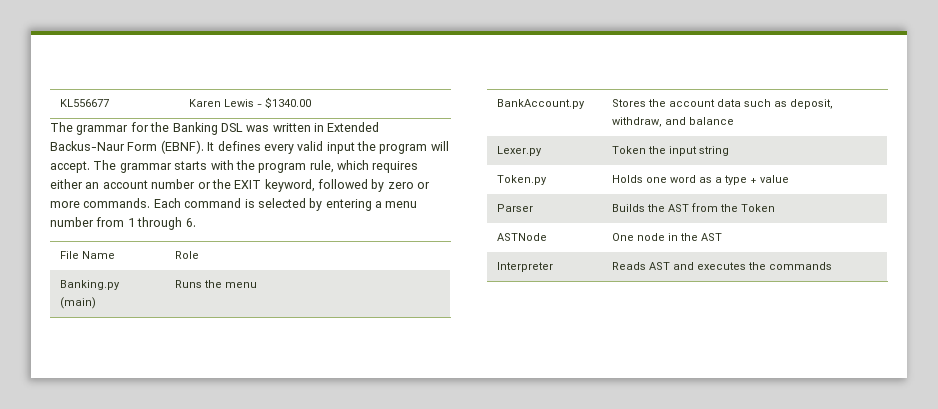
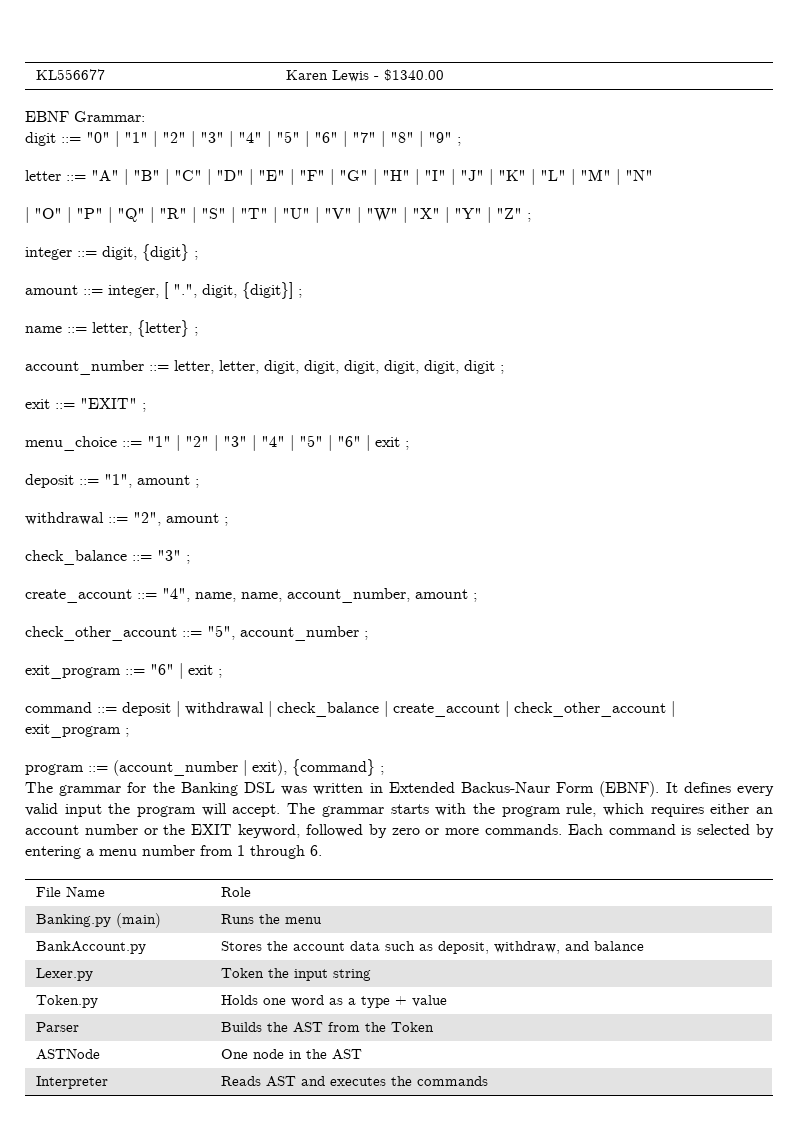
(311, 102) none -> [25,111,145,122] [25,131,461,147] [25,169,653,185] [25,207,531,223] [25,244,198,261] [25,282,302,299] [25,320,198,337] [25,360,504,375] [25,398,146,412] [25,435,409,451] [25,474,199,488] [25,512,228,526] [25,550,190,565] [25,588,477,603] [25,625,368,641] [25,663,222,679] [25,701,675,717] [25,724,129,738] [25,759,384,776] // EBNF Grammar: // digit ::= "0" | "1" | "2" | "3" | "4" | "5" | "6" | "7" | "8" | "9" ; // letter ::= "A" | "B" | "C" | "D" | "E" | "F" | "G" | "H" | "I" | "J" | "K" | "L" | "M" | "N" // | "O" | "P" | "Q" | "R" | "S" | "T" | "U" | "V" | "W" | "X" | "Y" | "Z" ; // integer ::= digit, {digit} ; // amount ::= integer, [ ".", digit, {digit}] ; // name ::= letter, {letter} ; // account_number ::= letter, letter, digit, digit, digit, digit, digit, digit ; // exit ::= "EXIT" ; // menu_choice ::= "1" | "2" | "3" | "4" | "5" | "6" | exit ; // deposit ::= "1", amount ; // withdrawal ::= "2", amount ; // check_balance ::= "3" ; // create_account ::= "4", name, name, account_number, amount ; // check_other_account ::= "5", account_number ; // exit_program ::= "6" | exit ; // command ::= deposit | withdrawal | check_balance | create_account | check_other_account | exit_program ; // program ::= (account_number | exit), {command} ;

